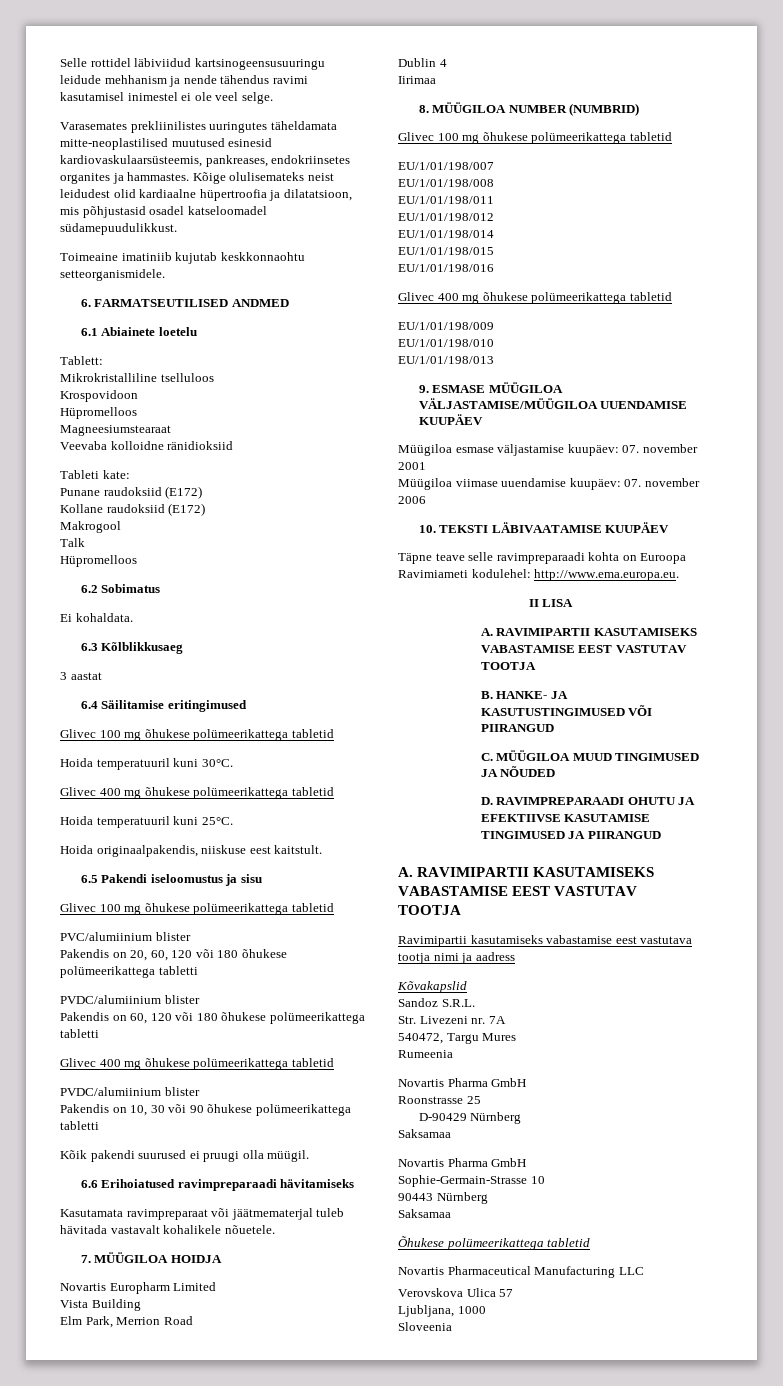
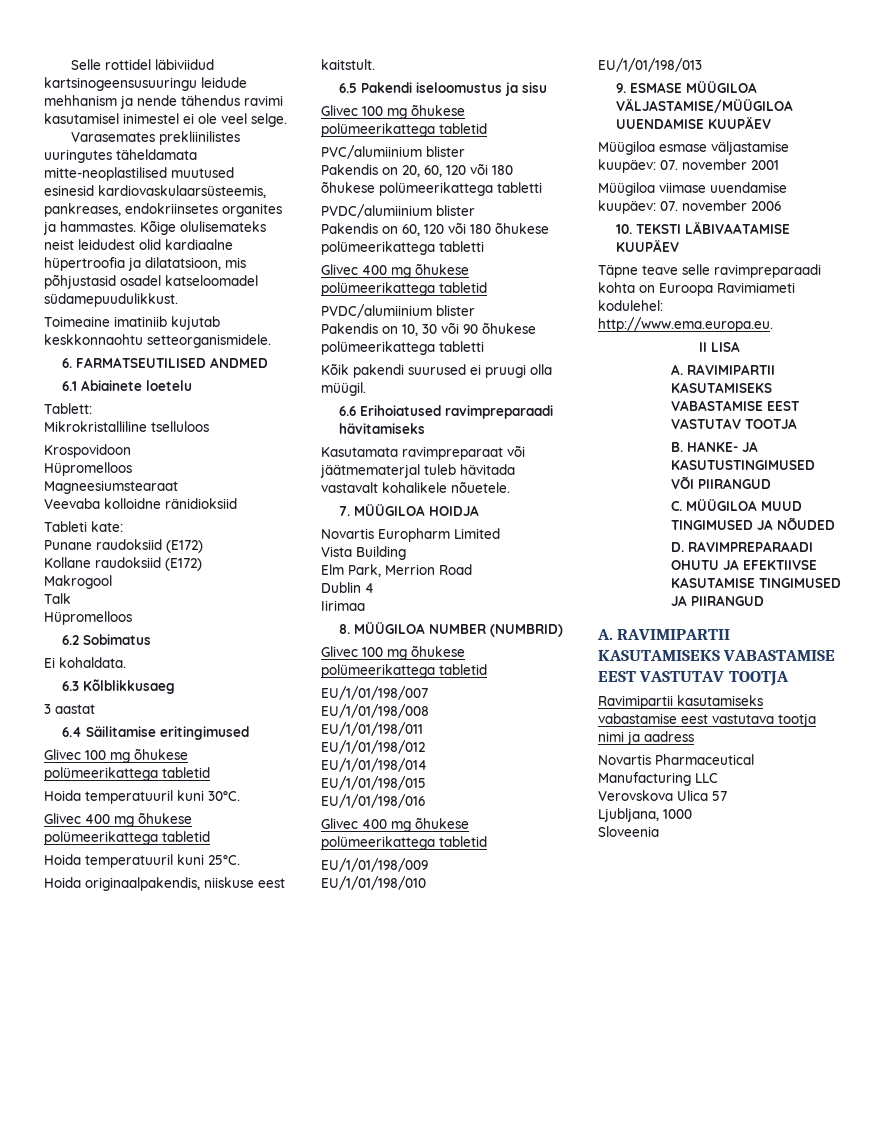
[397,981,467,993] [398,998,475,1007] [398,1016,506,1024] [398,1033,517,1044] [398,1050,453,1058] [398,1078,527,1087] [398,1096,481,1104] [418,1112,522,1124] [398,1129,451,1138] [398,1158,527,1167] [398,1175,545,1187] [398,1192,488,1204] [398,1209,451,1218] [398,1236,591,1250] // Kõvakapslid // Sandoz S.R.L. // Str. Livezeni nr. 7A // 540472, Targu Mures // Rumeenia // Novartis Pharma GmbH // Roonstrasse 25 // D-90429 Nürnberg // Saksamaa // Novartis Pharma GmbH // Sophie-Germain-Strasse 10 // 90443 Nürnberg // Saksamaa // Õhukese polümeerikattega tabletid -> (694, 736) none

